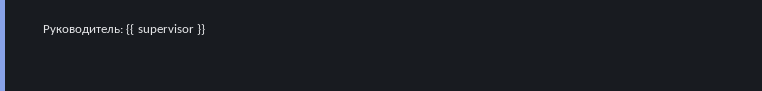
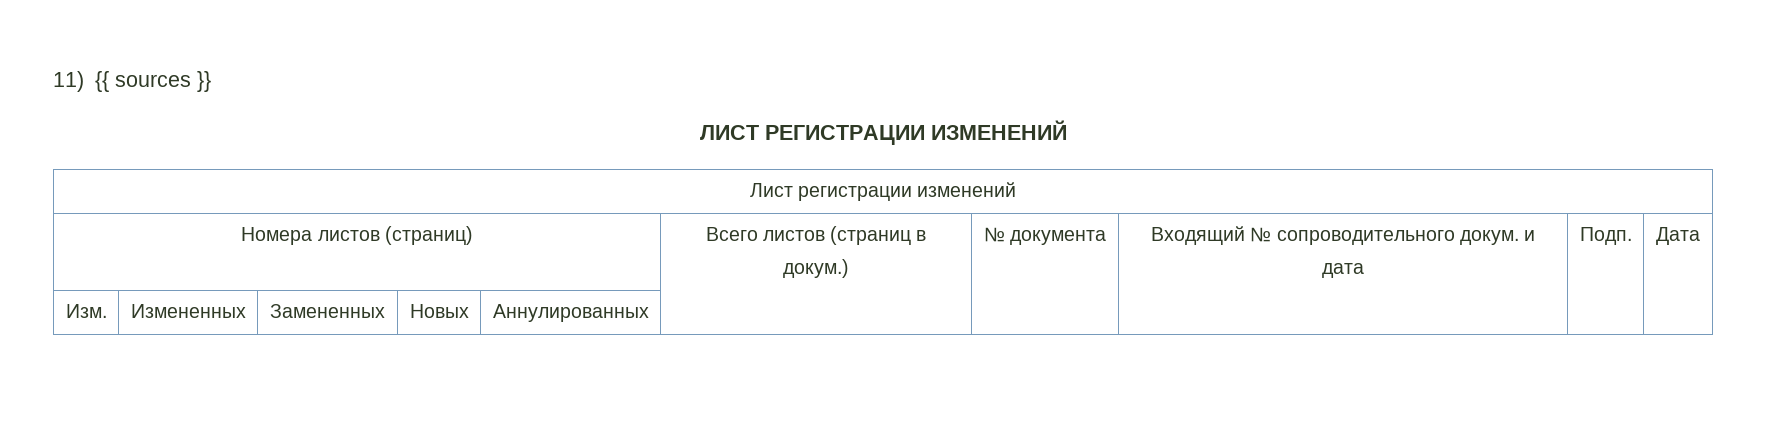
[43,24,206,35] Руководитель: {{ supervisor }} -> [53,71,211,92] [699,120,1067,145] [749,182,1017,201] [241,226,473,245] [705,226,927,245] [783,259,849,278] [983,227,1107,245] [1150,226,1536,245] [1322,263,1364,278] [1579,227,1632,245] [1656,227,1700,245] [65,304,107,318] [130,304,246,318] [270,304,385,318] [409,304,469,318] [492,304,649,322] 11) {{ sources }} // ЛИСТ РЕГИСТРАЦИИ ИЗМЕНЕНИЙ // Лист регистрации изменений // Номера листов (страниц) | Всего листов (страниц в докум.) | № документа | Входящий № сопроводительного докум. и дата | Подп. | Дата // Изм. | Измененных | Замененных | Новых | Аннулированных | | | | |

